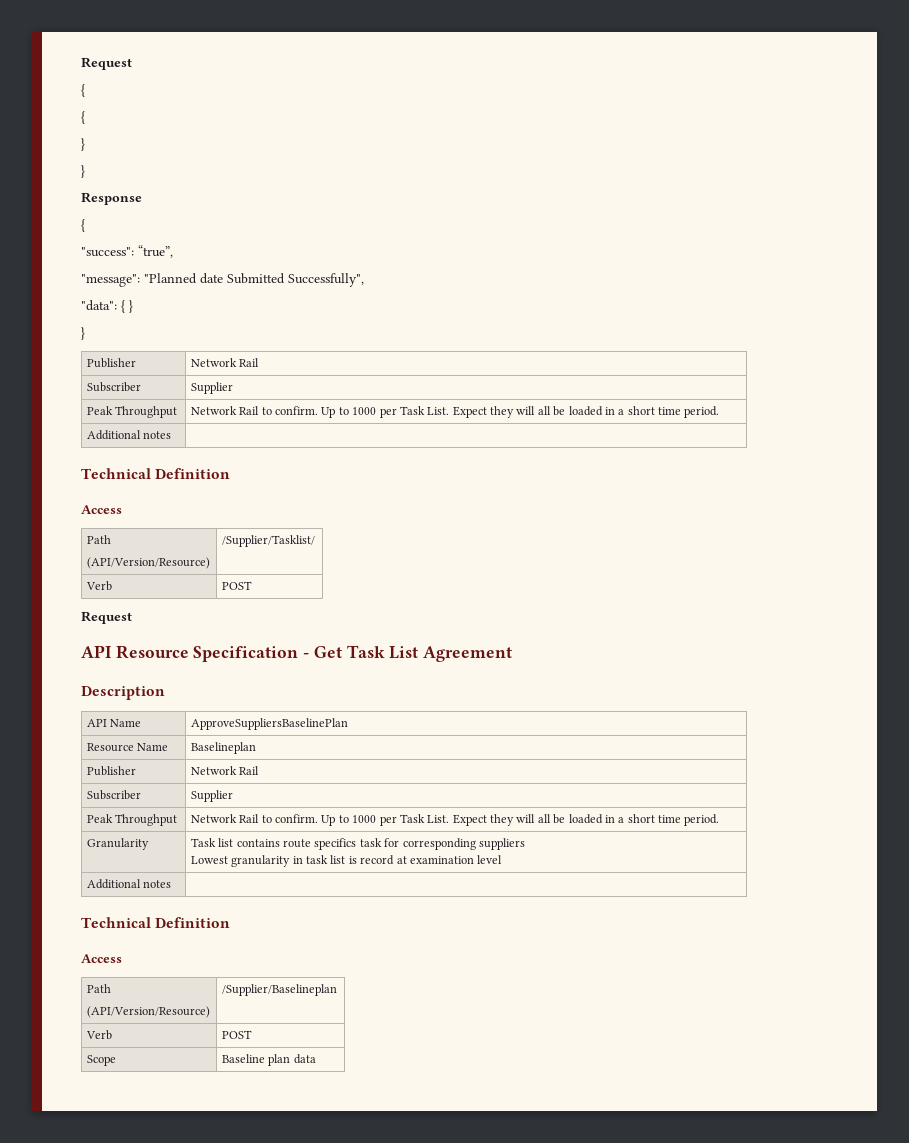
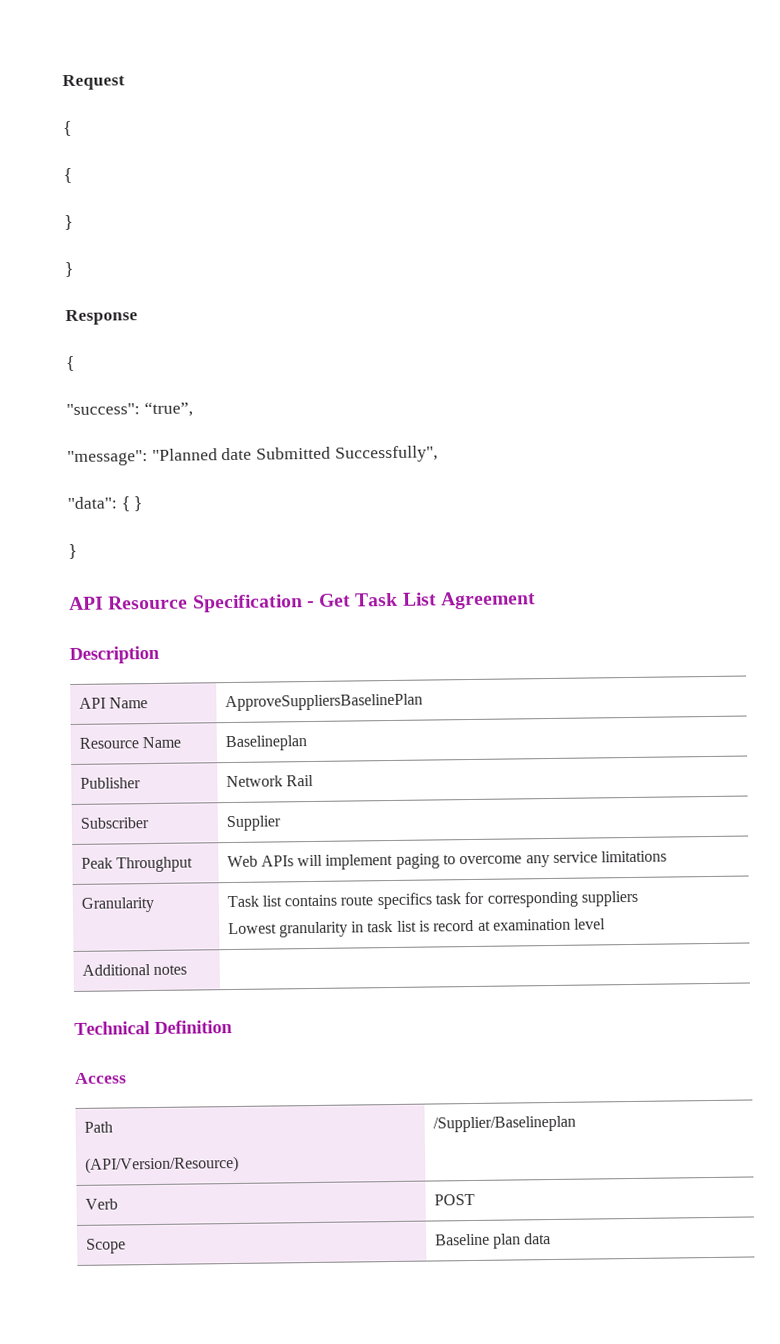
[86,358,136,368] [190,358,260,367] [86,382,141,392] [190,382,233,394] [86,406,178,418] [190,406,720,418] [86,430,172,440] [81,468,231,479] [81,505,122,514] [86,535,111,544] [86,557,210,569] [221,535,315,547] [85,581,112,591] [221,581,252,590] [81,611,132,624] // Publisher | Network Rail // Subscriber | Supplier // Peak Throughput | Network Rail to confirm. Up to 1000 per Task List. Expect they will all be loaded in a short time period. // Additional notes | // Technical Definition // Access // Path // (API/Version/Resource) | /Supplier/Tasklist/ // Verb | POST // Request -> (77, 551) none
[190,814,720,826] Network Rail to confirm. Up to 1000 per Task List. Expect they will all be loaded in a short time period. -> [226,850,668,870] Web APIs will implement paging to overcome any service limitations

